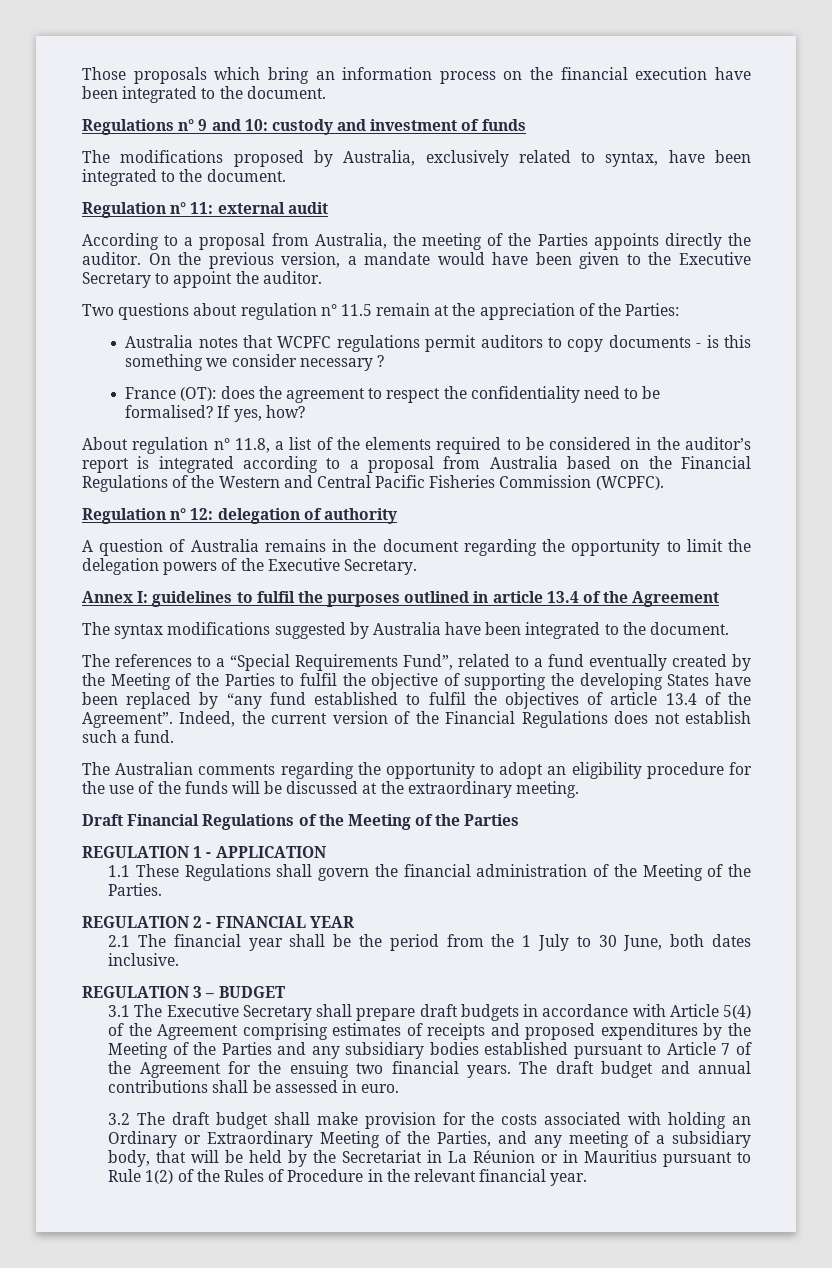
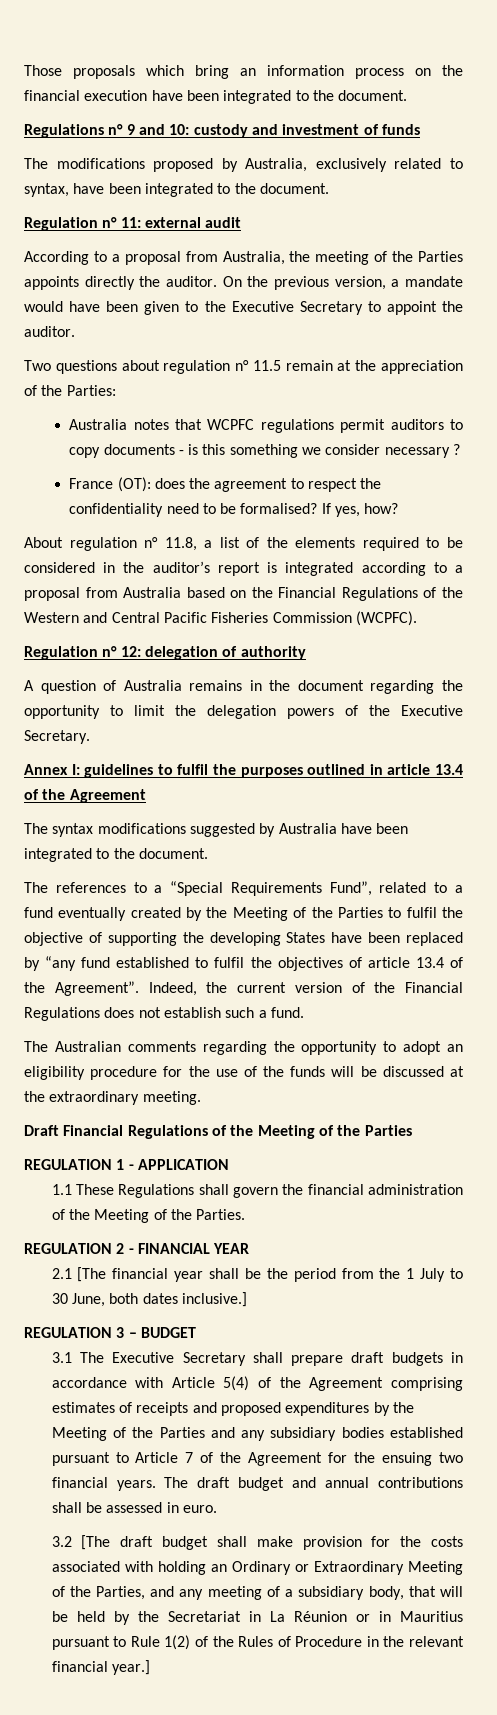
[138,934,167,947] The -> [77,1267,107,1282] [The
[108,953,180,966] inclusive. -> [181,1292,247,1307] inclusive.]
[137,1112,166,1125] The -> [81,1535,111,1550] [The
[550,1173,588,1186] year. -> [111,1660,150,1675] year.]

